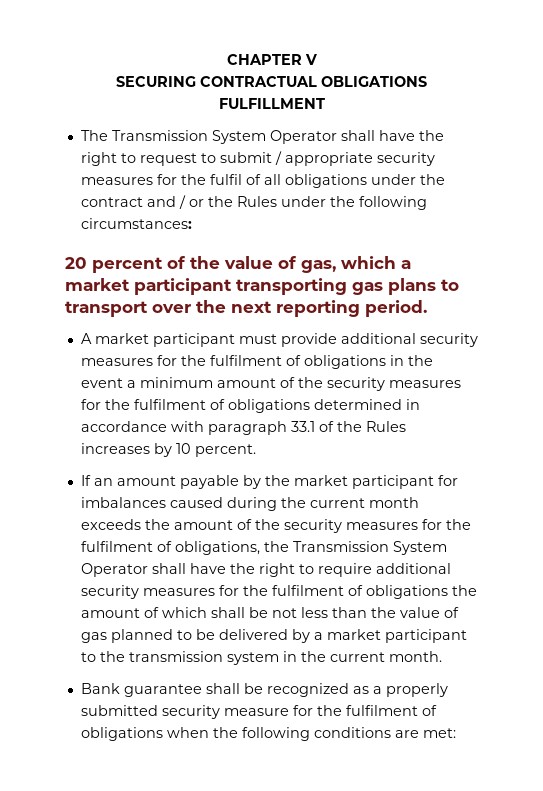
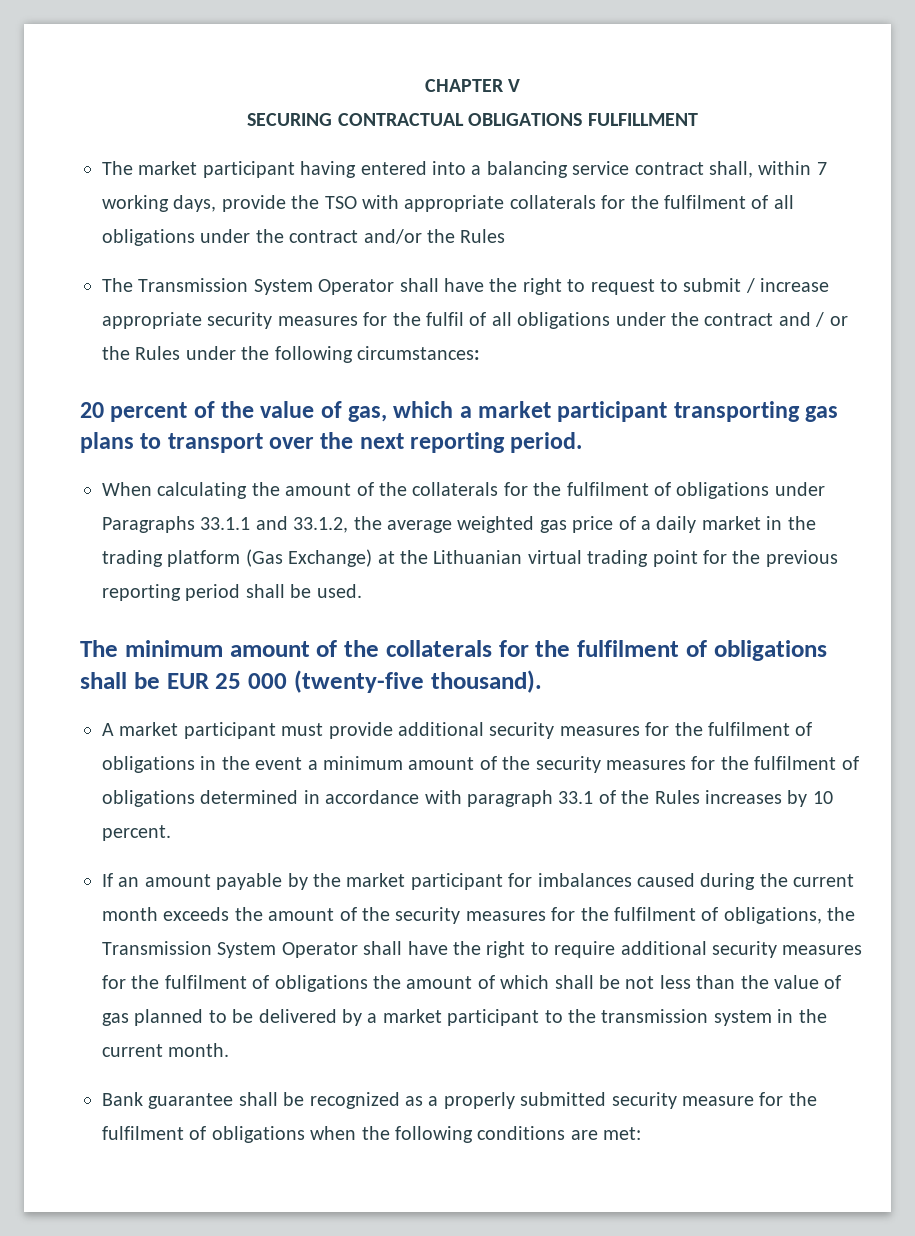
(325, 103) none -> [102,161,827,178] [102,195,794,212] [102,229,506,246] // The market participant having entered into a balancing service contract shall, within 7 working days, provide the TSO with appropriate collaterals for the fulfilment of all obligations under the contract and/or the Rules
(282, 158) none -> [760,278,830,292] increase
(427, 308) none -> [102,482,825,499] [102,516,816,533] [102,549,838,567] [102,584,362,601] [80,640,827,661] [80,670,542,693] // When calculating the amount of the collaterals for the fulfilment of obligations under Paragraphs 33.1.1 and 33.1.2, the average weighted gas price of a daily market in the trading platform (Gas Exchange) at the Lithuanian virtual trading point for the previous reporting period shall be used. // The minimum amount of the collaterals for the fulfilment of obligations shall be EUR 25 000 (twenty-five thousand).

